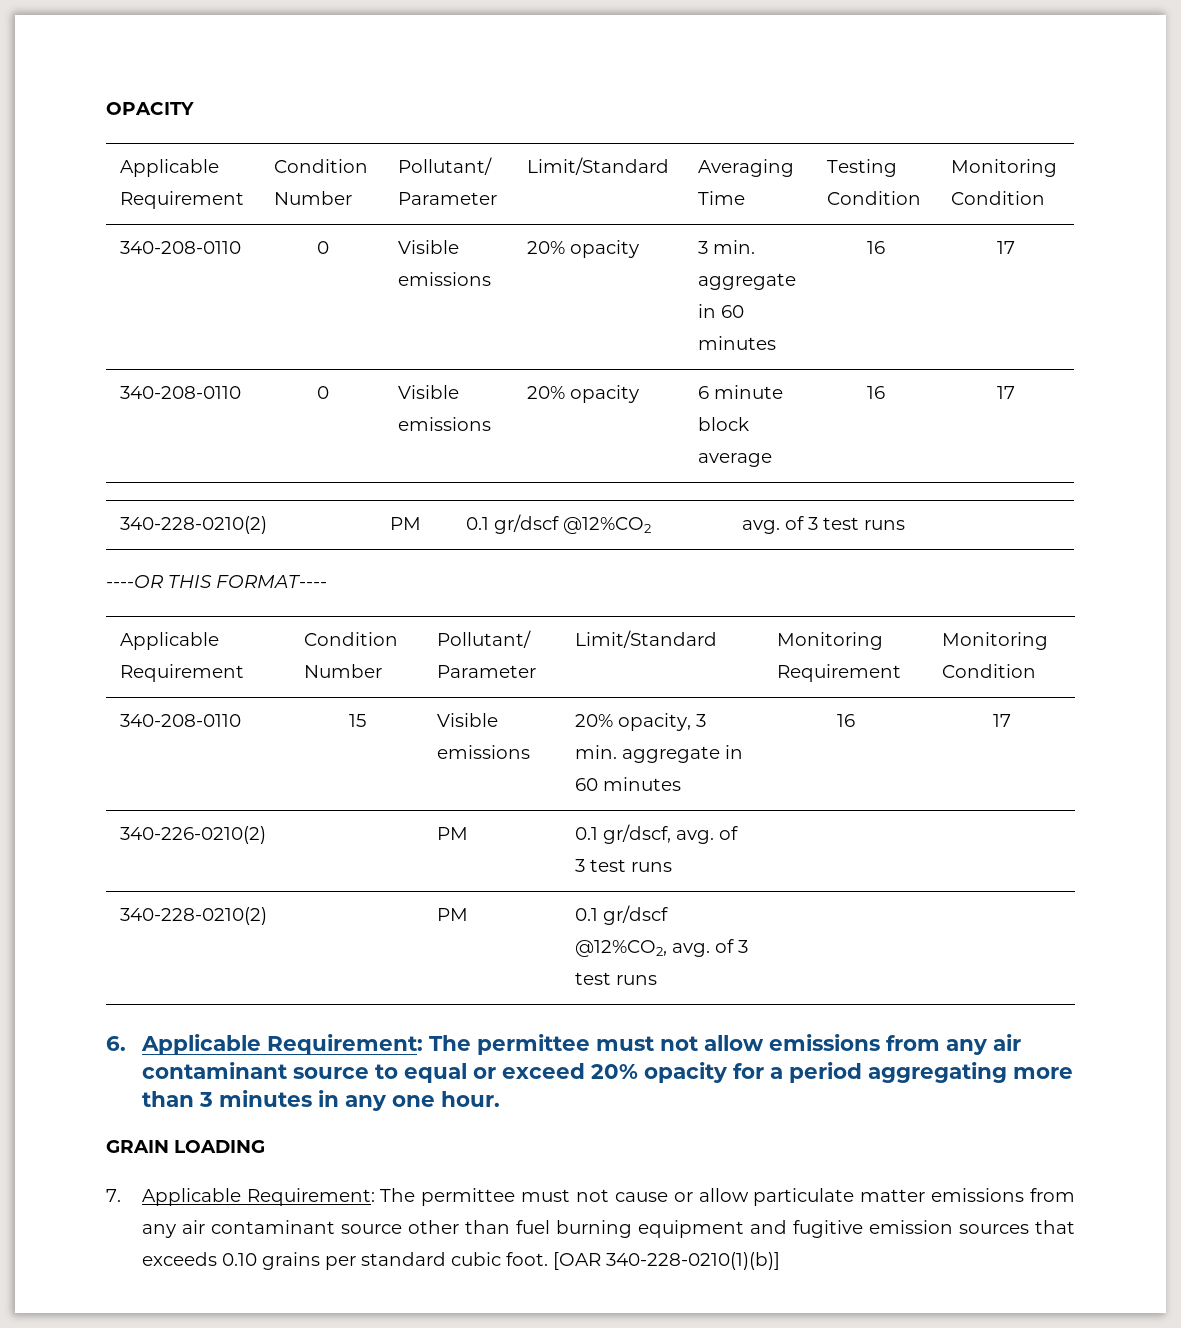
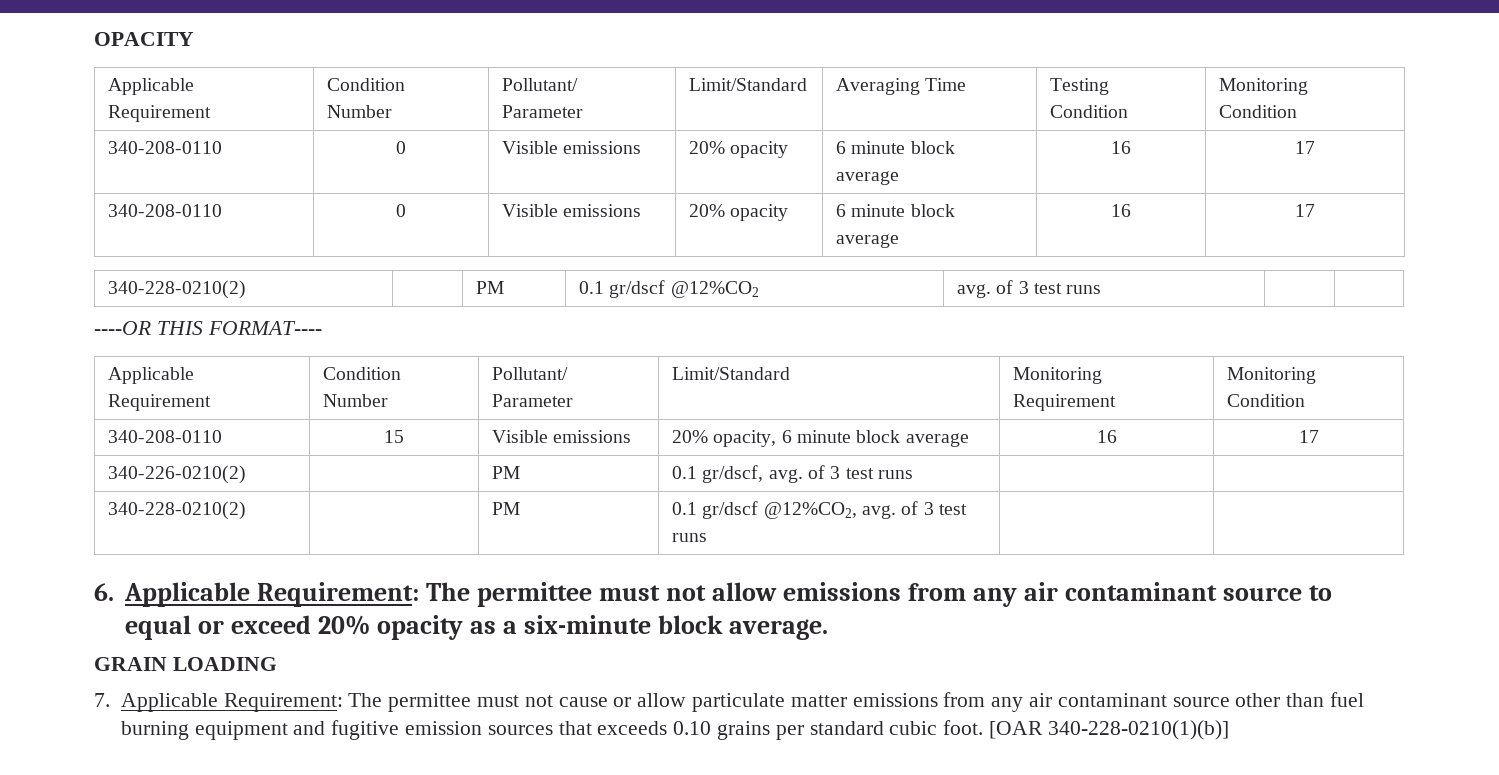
[698,240,756,254] [698,273,797,290] [698,304,745,318] [698,336,777,350] 3 min. aggregate in 60 minutes -> [836,141,955,154] [836,171,900,185] 6 minute block average
[696,714,707,727] [575,745,744,763] [575,777,682,791] 3 min. aggregate in 60 minutes -> [781,430,969,447] 6 minute block average
[732,1062,1073,1083] [141,1090,500,1111] for a period aggregating more than 3 minutes in any one hour. -> [469,615,828,640] as a six-minute block average.

